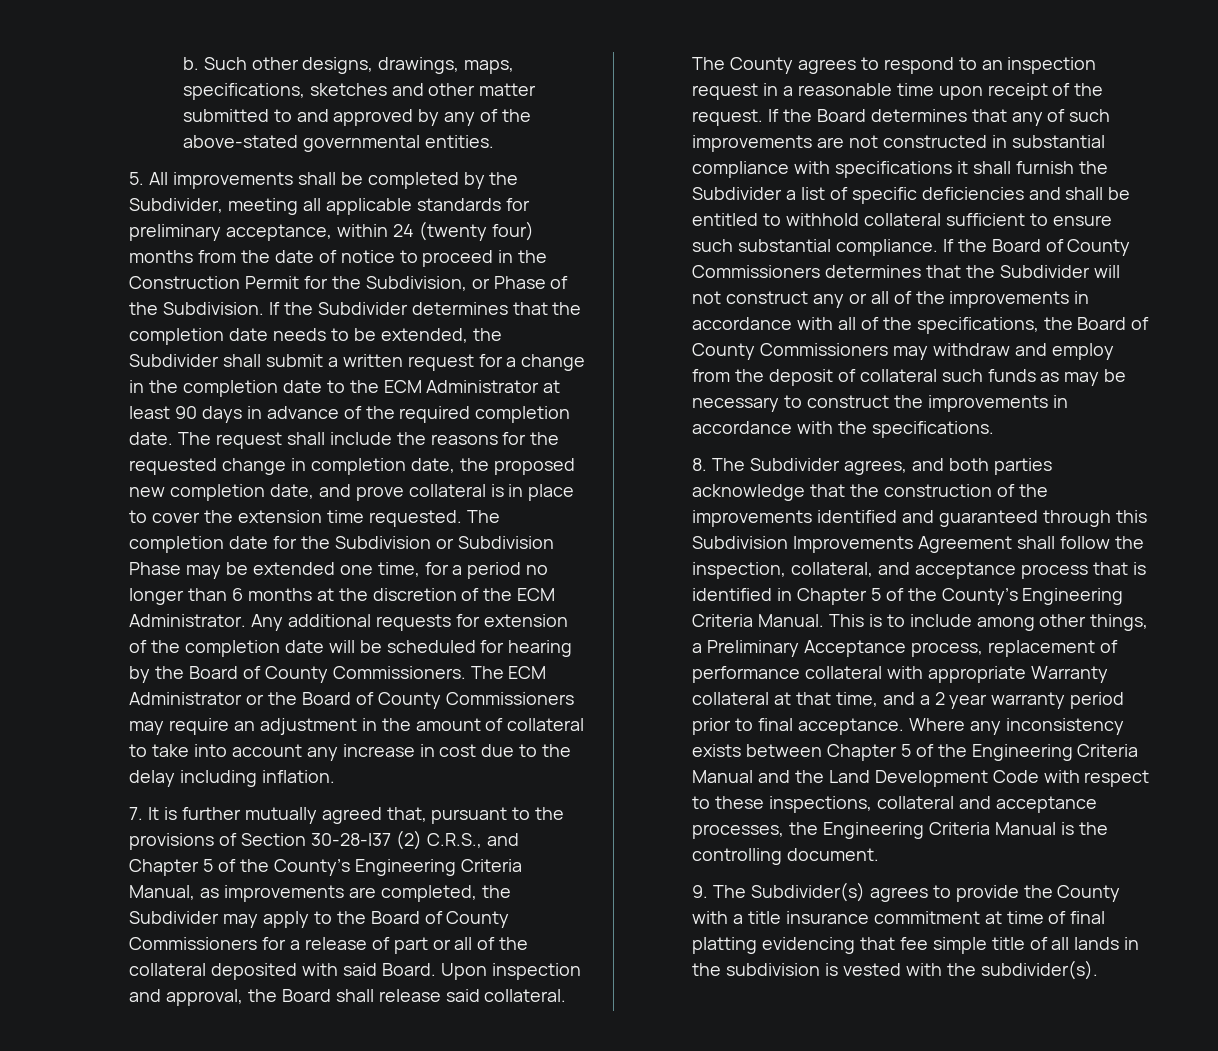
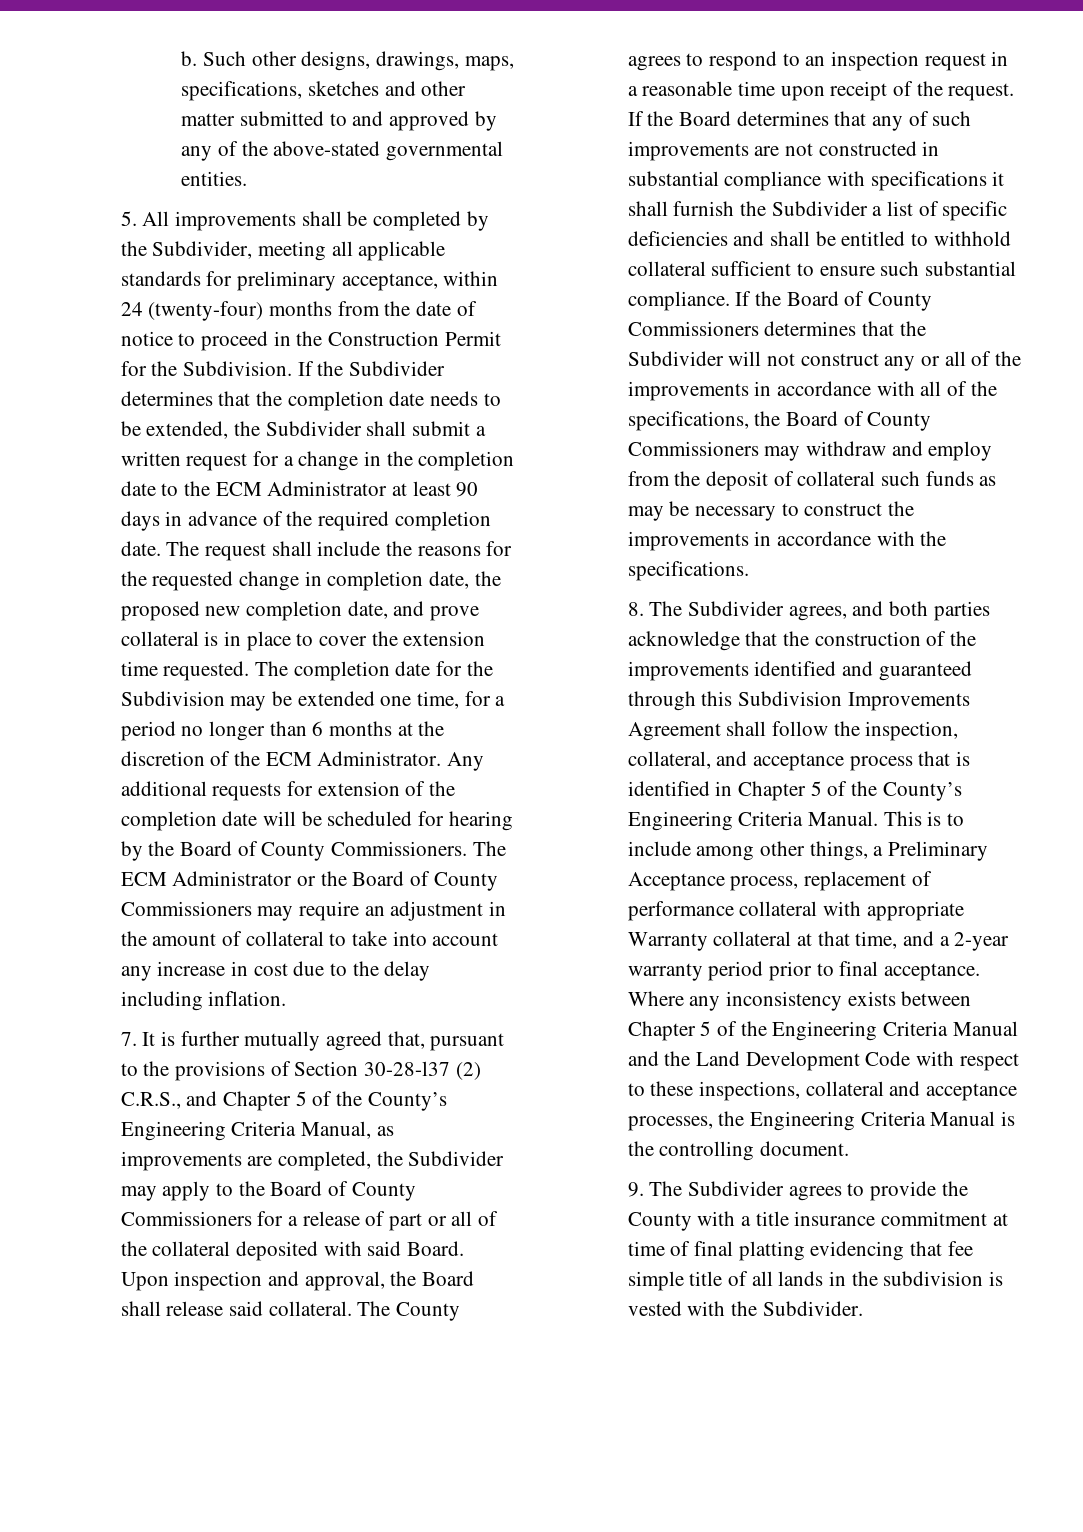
[418,221,534,241] (twenty four) -> [148,301,264,321] (twenty-four)
[365,276,569,291] [129,302,159,315] Subdivision, or Phase of the -> (178, 368) none
[435,536,554,549] [129,562,182,575] or Subdivision Phase -> (225, 698) none
[934,692,988,709] 2 year -> [954,932,1010,951] 2-year
[751,882,866,902] Subdivider(s) -> [688,1181,785,1196] Subdivider
[980,960,1098,980] subdivider(s). -> [762,1301,863,1316] Subdivider.

